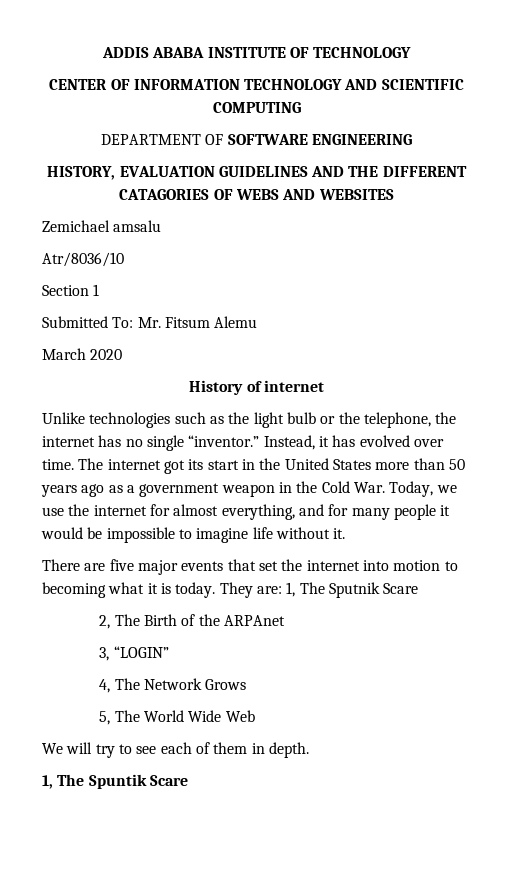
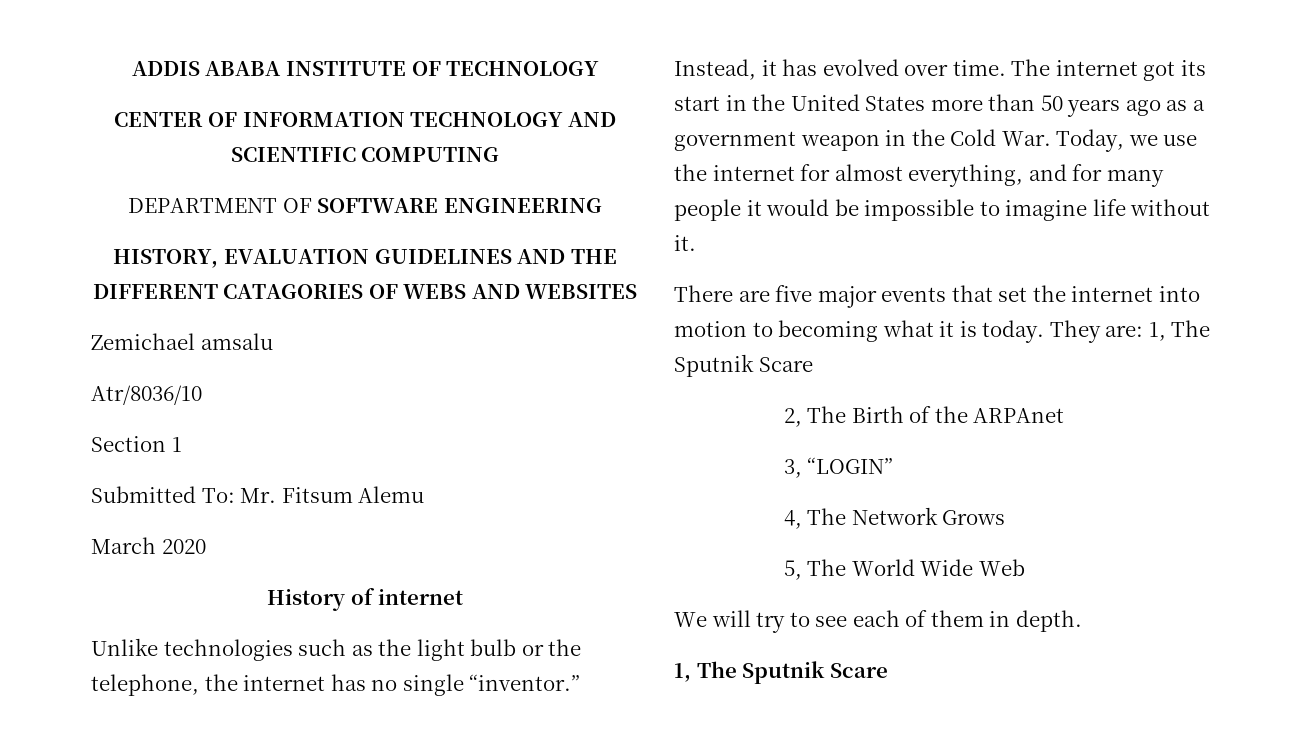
[88,774,147,789] Spuntik -> [742,661,826,684] Sputnik

